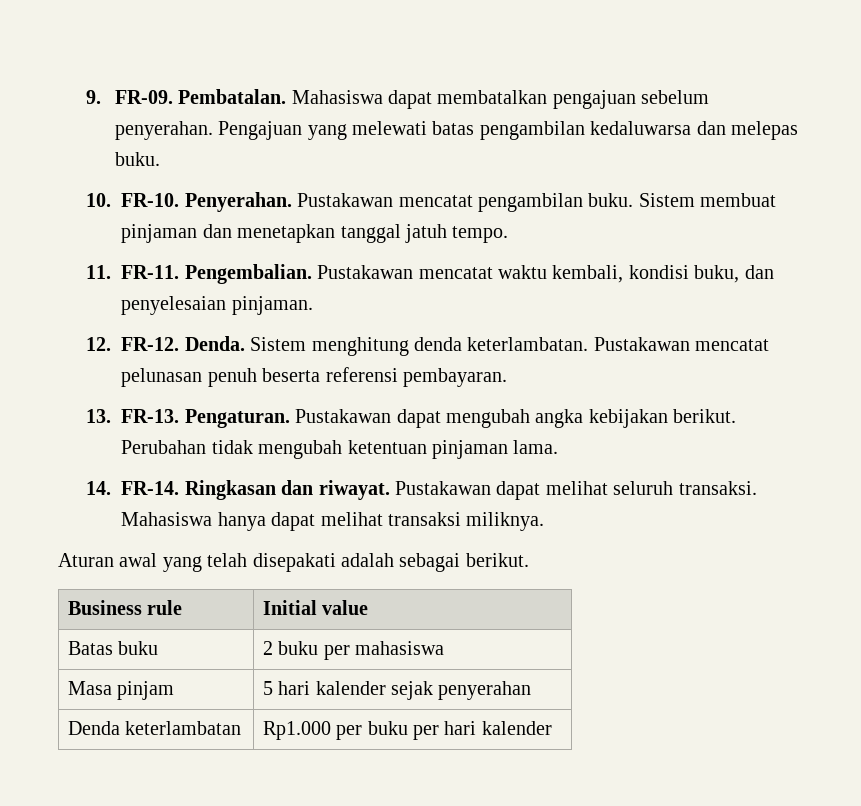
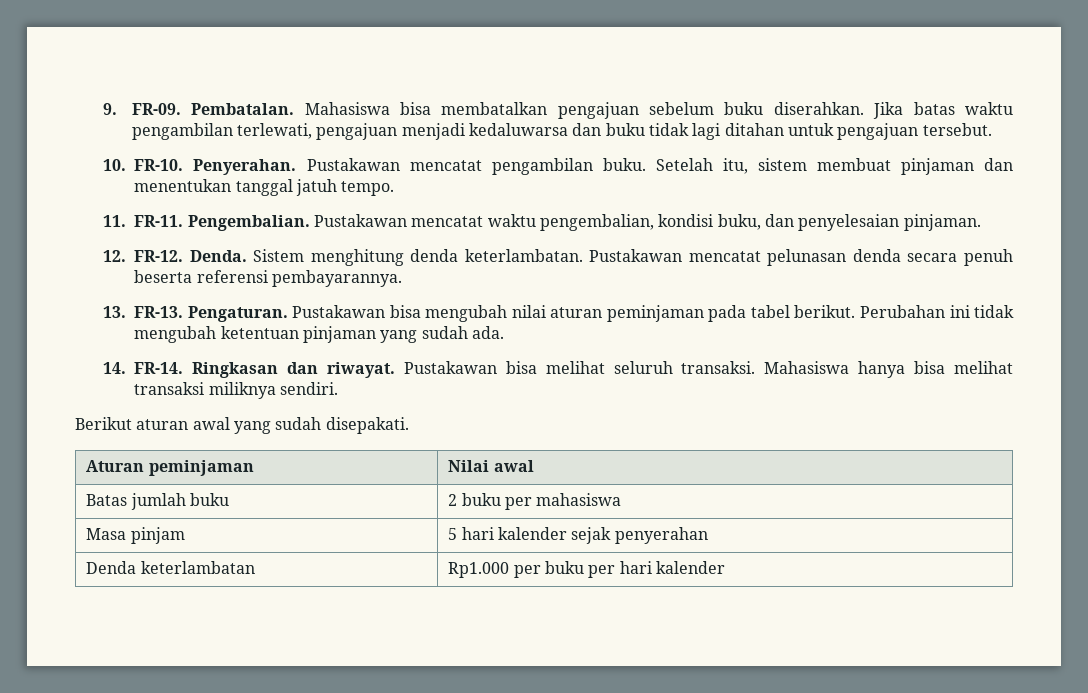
[387,90,432,109] dapat -> [399,102,431,115] bisa
[114,121,798,140] [114,152,160,166] penyerahan. Pengajuan yang melewati batas pengambilan kedaluwarsa dan melepas buku. -> [724,102,1013,119] [131,123,992,140] buku diserahkan. Jika batas waktu pengambilan terlewati, pengajuan menjadi kedaluwarsa dan buku tidak lagi ditahan untuk pengajuan tersebut.
[638,193,695,207] Sistem -> [655,158,807,174] Setelah itu, sistem
[237,224,336,243] menetapkan -> [134,179,232,192] menentukan
[552,265,624,283] kembali, -> [540,214,655,231] pengembalian,
(203, 377) none -> [852,249,958,262] denda secara
[402,368,507,387] pembayaran. -> [272,270,403,287] pembayarannya.
[396,409,668,428] dapat mengubah angka kebijakan -> [389,305,790,322] bisa mengubah nilai aturan peminjaman pada tabel
(207, 447) none -> [949,305,970,318] ini
[513,440,559,454] lama. -> [380,326,505,343] yang sudah ada.
[496,481,541,500] dapat -> [505,361,537,374] bisa
[271,512,316,531] dapat -> [914,361,946,374] bisa
[466,512,545,531] [58,553,529,572] [67,600,183,615] [262,600,369,615] miliknya. // Aturan awal yang telah disepakati adalah sebagai berikut. // Business rule | Initial value -> [208,382,339,399] [75,417,409,434] [86,460,254,476] [448,460,534,472] miliknya sendiri. // Berikut aturan awal yang sudah disepakati. // Aturan peminjaman | Nilai awal
(113, 648) none -> [130,493,186,510] jumlah

